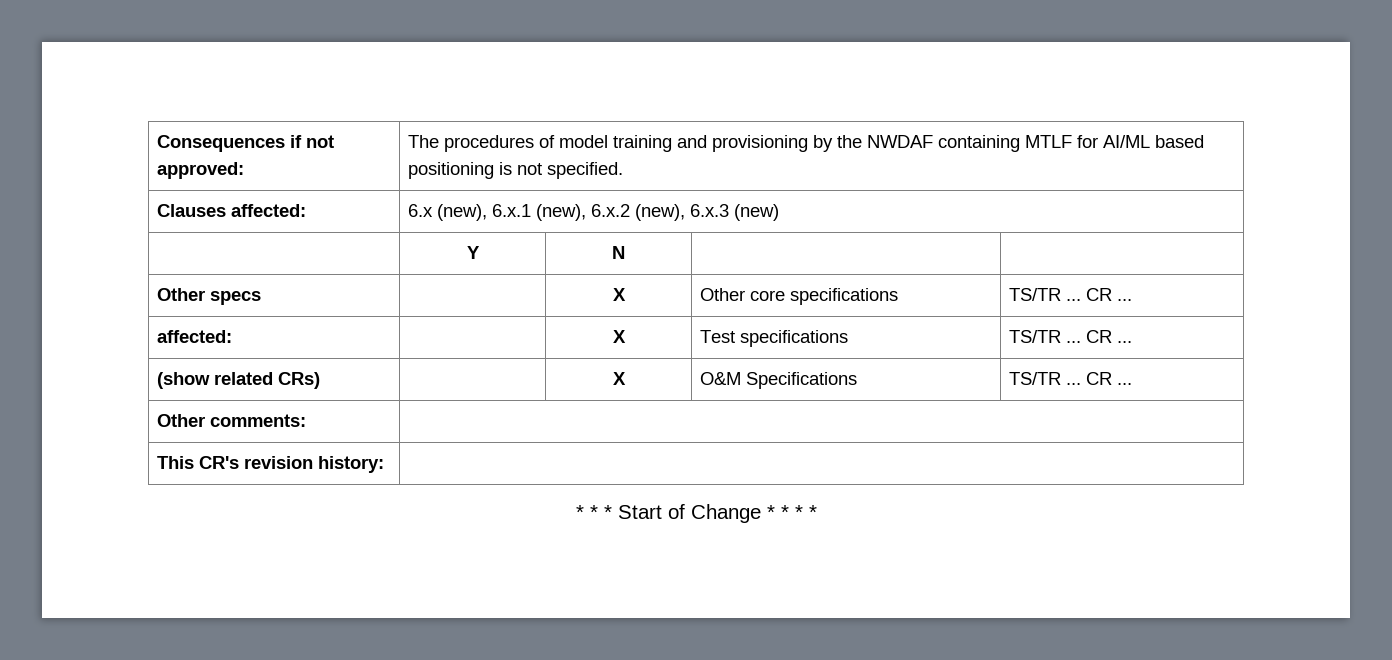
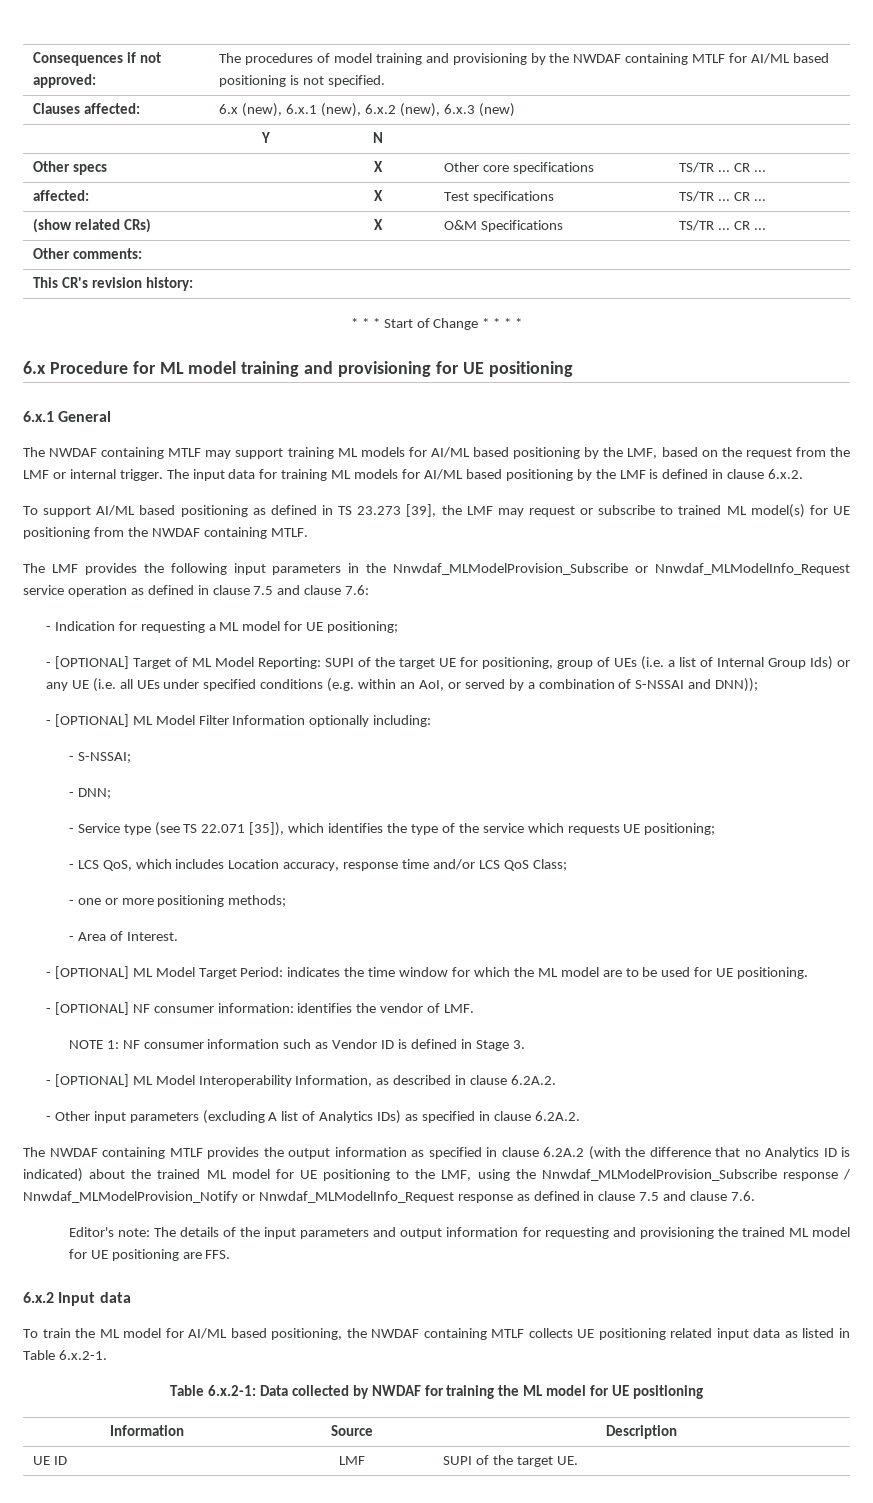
(817, 512) none -> [23,361,573,377] [23,411,112,422] [23,447,850,459] [23,469,804,481] [23,504,850,518] [23,527,308,539] [23,563,850,575] [23,585,370,597] [45,621,399,633] [45,656,850,670] [45,678,759,692] [45,714,432,727] [68,752,131,763] [68,788,111,799] [68,822,716,836] [68,859,567,871] [68,895,287,907] [68,931,178,941] [45,966,809,979] [45,1002,475,1015] [68,1039,525,1051] [45,1074,557,1087] [45,1110,580,1124] [23,1146,850,1160] [23,1168,850,1182] [23,1191,756,1203] [68,1227,851,1239] [68,1249,231,1261] [23,1292,131,1306] [23,1328,850,1340] [23,1350,107,1360] [170,1385,703,1399] [109,1425,184,1436] [330,1425,373,1436] [606,1425,677,1439] [33,1456,68,1465] [338,1456,365,1465] [443,1455,578,1467] // 6.x Procedure for ML model training and provisioning for UE positioning // 6.x.1 General // The NWDAF containing MTLF may support training ML models for AI/ML based positioning by the LMF, based on the request from the LMF or internal trigger. The input data for training ML models for AI/ML based positioning by the LMF is defined in clause 6.x.2. // To support AI/ML based positioning as defined in TS 23.273 [39], the LMF may request or subscribe to trained ML model(s) for UE positioning from the NWDAF containing MTLF. // The LMF provides the following input parameters in the Nnwdaf_MLModelProvision_Subscribe or Nnwdaf_MLModelInfo_Request service operation as defined in clause 7.5 and clause 7.6: // - Indication for requesting a ML model for UE positioning; // - [OPTIONAL] Target of ML Model Reporting: SUPI of the target UE for positioning, group of UEs (i.e. a list of Internal Group Ids) or any UE (i.e. all UEs under specified conditions (e.g. within an AoI, or served by a combination of S-NSSAI and DNN)); // - [OPTIONAL] ML Model Filter Information optionally including: // - S-NSSAI; // - DNN; // - Service type (see TS 22.071 [35]), which identifies the type of the service which requests UE positioning; // - LCS QoS, which includes Location accuracy, response time and/or LCS QoS Class; // - one or more positioning methods; // - Area of Interest. // - [OPTIONAL] ML Model Target Period: indicates the time window for which the ML model are to be used for UE positioning. // - [OPTIONAL] NF consumer information: identifies the vendor of LMF. // NOTE 1: NF consumer information such as Vendor ID is defined in Stage 3. // - [OPTIONAL] ML Model Interoperability Information, as described in clause 6.2A.2. // - Other input parameters (excluding A list of Analytics IDs) as specified in clause 6.2A.2. // The NWDAF containing MTLF provides the output information as specified in clause 6.2A.2 (with the difference that no Analytics ID is indicated) about the trained ML model for UE positioning to the LMF, using the Nnwdaf_MLModelProvision_Subscribe response / Nnwdaf_MLModelProvision_Notify or Nnwdaf_MLModelInfo_Request response as defined in clause 7.5 and clause 7.6. // Editor's note: The details of the input parameters and output information for requesting and provisioning the trained ML model for UE positioning are FFS. // 6.x.2 Input data // To train the ML model for AI/ML based positioning, the NWDAF containing MTLF collects UE positioning related input data as listed in Table 6.x.2-1. // Table 6.x.2-1: Data collected by NWDAF for training the ML model for UE positioning // Information | Source | Description // UE ID | LMF | SUPI of the target UE.

